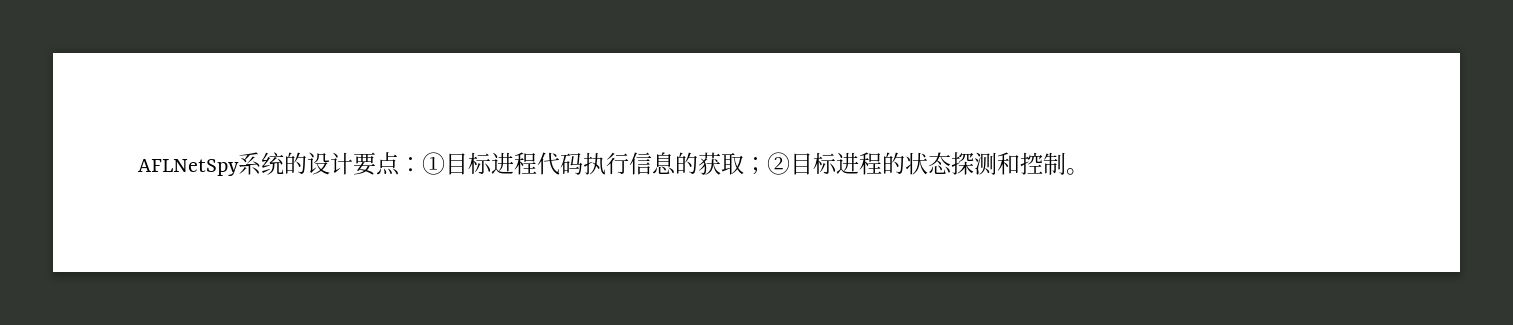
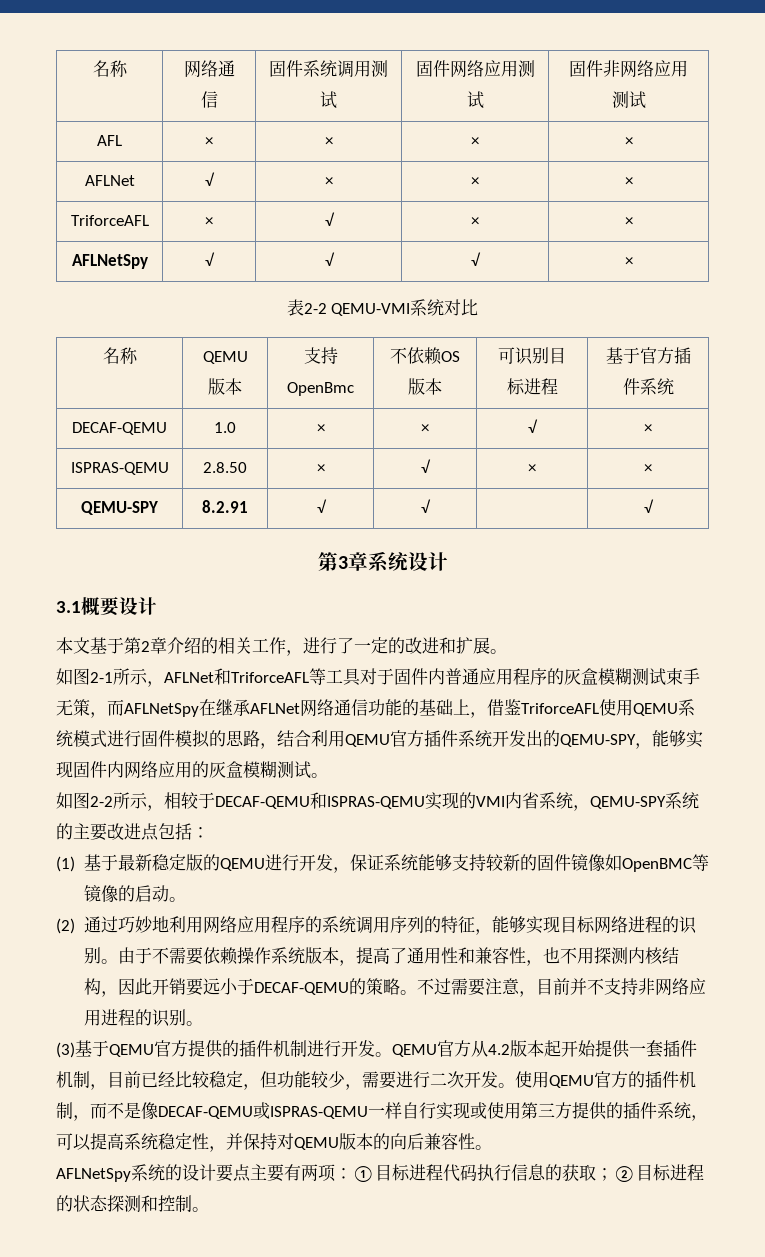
(138, 167) none -> [92,60,128,77] [183,60,235,78] [200,91,218,108] [269,60,388,78] [320,91,337,109] [415,60,535,78] [466,91,484,109] [569,60,688,78] [611,91,646,109] [97,135,122,146] [205,137,213,146] [324,137,333,146] [471,137,479,146] [624,137,633,146] [84,175,135,186] [205,172,215,186] [324,177,333,186] [471,177,479,186] [624,177,633,186] [70,215,149,226] [205,217,213,226] [324,212,335,226] [471,217,479,226] [624,217,633,226] [71,254,148,269] [205,252,215,266] [324,252,335,266] [471,252,481,266] [624,257,633,266] [286,299,479,316] [102,347,138,364] [202,351,248,364] [208,378,242,395] [303,347,338,364] [287,382,354,396] [390,347,460,365] [408,378,442,395] [498,347,566,365] [506,378,558,395] [605,347,691,364] [622,378,674,395] [72,422,167,435] [214,422,236,433] [316,424,325,433] [421,424,429,433] [528,419,538,433] [644,424,652,433] [70,462,169,475] [203,462,247,473] [316,464,325,473] [421,459,431,473] [528,464,536,473] [644,464,652,473] [81,501,158,515] [202,500,248,513] [316,499,327,513] [421,499,431,513] [644,499,654,513] [317,551,448,572] [56,597,157,616] [56,637,507,656] [56,668,700,687] [56,699,695,718] [56,729,703,749] [56,761,328,779] [56,792,699,811] [56,823,209,841] [56,853,709,873] [83,884,186,903] [56,916,697,935] [83,947,679,966] [83,978,706,997] [83,1009,203,1027] [56,1040,697,1058] [56,1071,696,1090] [56,1102,708,1121] [56,1133,492,1152] 名称 | 网络通信 | 固件系统调用测试 | 固件网络应用测试 | 固件非网络应用测试 // AFL | × | × | × | × // AFLNet | √ | × | × | × // TriforceAFL | × | √ | × | × // AFLNetSpy | √ | √ | √ | × // 表2-2 QEMU-VMI系统对比 // 名称 | QEMU版本 | 支持OpenBmc | 不依赖OS版本 | 可识别目标进程 | 基于官方插件系统 // DECAF-QEMU | 1.0 | × | × | √ | × // ISPRAS-QEMU | 2.8.50 | × | √ | × | × // QEMU-SPY | 8.2.91 | √ | √ | | √ // 第3章系统设计 // 3.1概要设计 // 本文基于第2章介绍的相关工作，进行了一定的改进和扩展。 // 如图2-1所示，AFLNet和TriforceAFL等工具对于固件内普通应用程序的灰盒模糊测试束手无策，而AFLNetSpy在继承AFLNet网络通信功能的基础上，借鉴TriforceAFL使用QEMU系统模式进行固件模拟的思路，结合利用QEMU官方插件系统开发出的QEMU-SPY，能够实现固件内网络应用的灰盒模糊测试。 // 如图2-2所示，相较于DECAF-QEMU和ISPRAS-QEMU实现的VMI内省系统，QEMU-SPY系统的主要改进点包括： // (1)基于最新稳定版的QEMU进行开发，保证系统能够支持较新的固件镜像如OpenBMC等镜像的启动。 // (2)通过巧妙地利用网络应用程序的系统调用序列的特征，能够实现目标网络进程的识别。由于不需要依赖操作系统版本，提高了通用性和兼容性，也不用探测内核结构，因此开销要远小于DECAF-QEMU的策略。不过需要注意，目前并不支持非网络应用进程的识别。 // (3)基于QEMU官方提供的插件机制进行开发。QEMU官方从4.2版本起开始提供一套插件机制，目前已经比较稳定，但功能较少，需要进行二次开发。使用QEMU官方的插件机制，而不是像DECAF-QEMU或ISPRAS-QEMU一样自行实现或使用第三方提供的插件系统，可以提高系统稳定性，并保持对QEMU版本的向后兼容性。 //
(400, 164) none -> [250,1164,336,1182] 主要有两项

